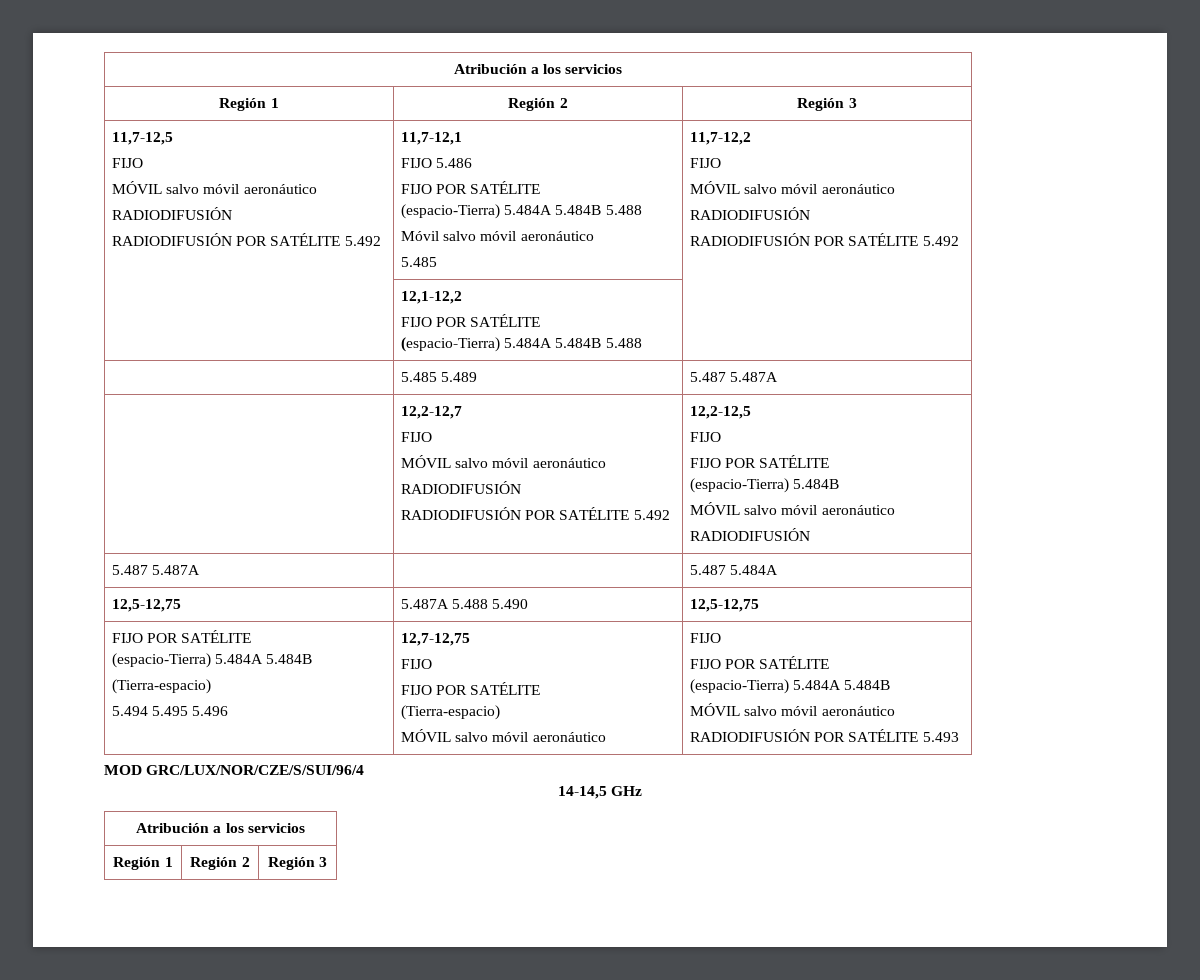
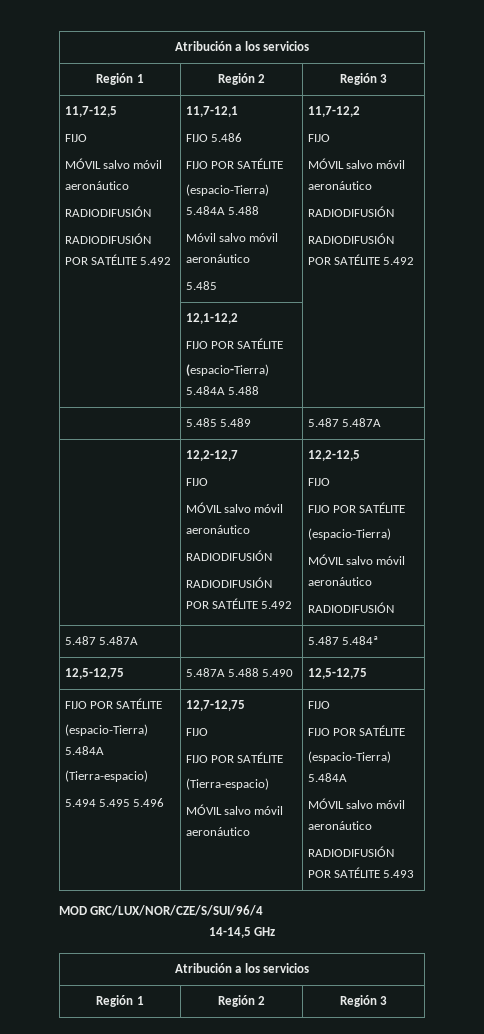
[555,205,602,215] 5.484B -> (225, 210) none
[555,338,602,348] 5.484B -> (225, 390) none
[793,479,840,489] 5.484B -> (391, 534) none
[730,565,779,575] 5.484A -> [342,636,379,645] 5.484ª
[266,654,313,664] 5.484B -> (104, 750) none
[844,680,891,690] 5.484B -> (347, 777) none

